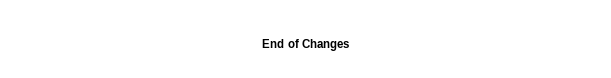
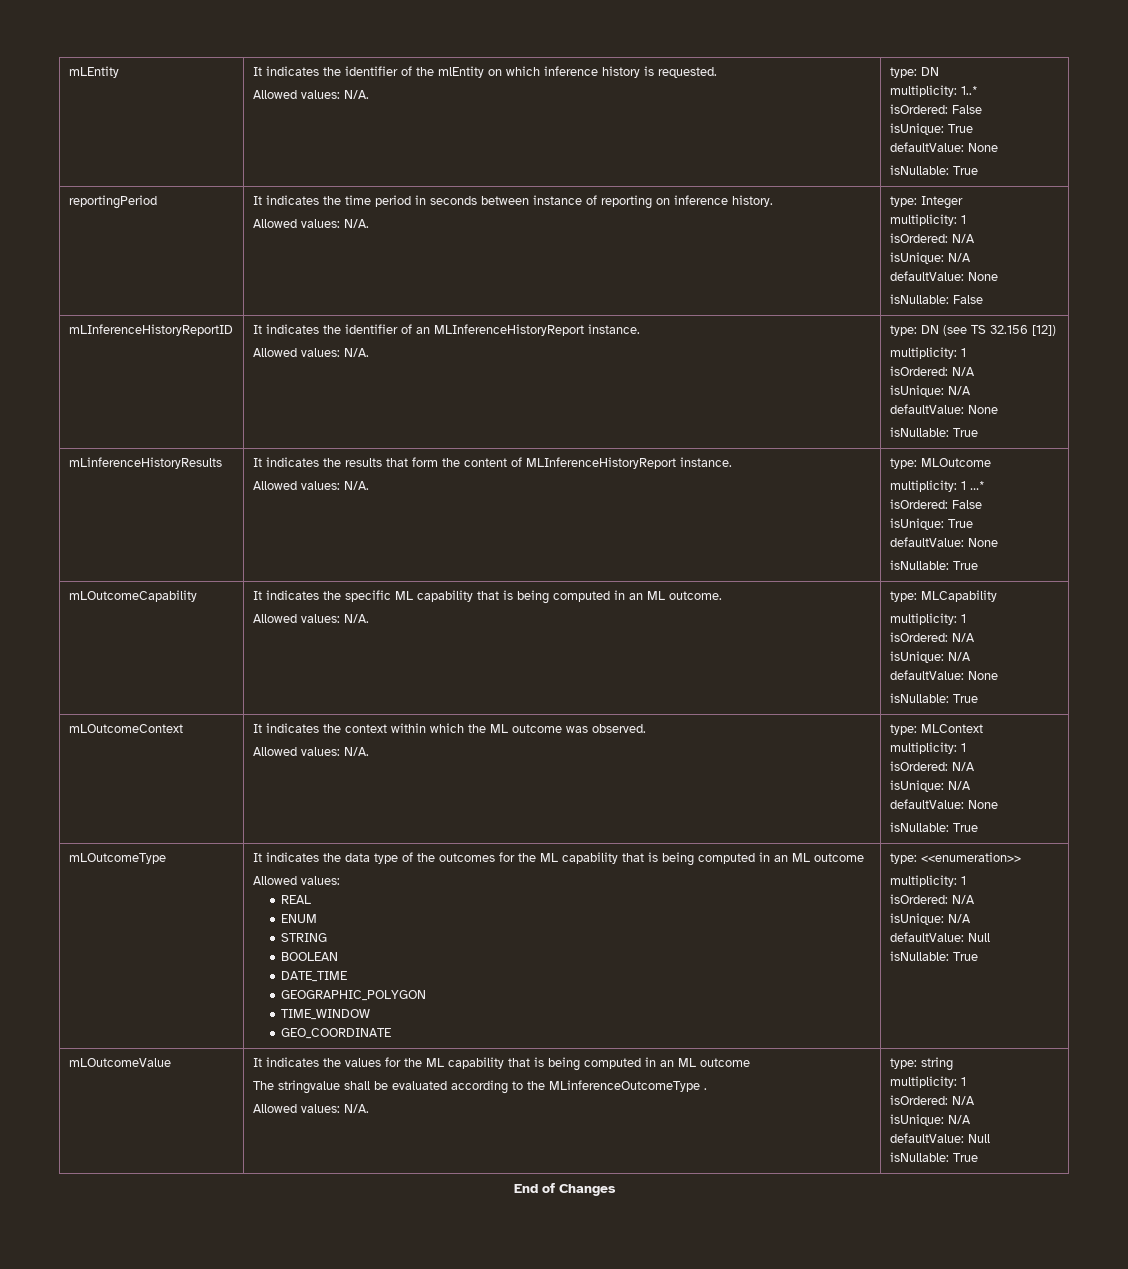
(262, 43) none -> [68,66,119,78] [252,66,717,78] [252,90,369,99] [889,67,939,78] [889,85,978,97] [889,104,982,114] [889,123,973,135] [889,142,998,152] [889,165,978,175] [68,195,157,209] [252,195,773,209] [252,219,369,228] [889,196,963,209] [889,214,966,226] [889,233,975,243] [889,252,971,264] [889,271,998,281] [889,294,983,304] [68,324,233,336] [252,324,640,336] [252,348,369,357] [889,325,1056,336] [889,347,966,359] [889,366,975,376] [889,385,971,397] [889,404,998,414] [889,427,978,437] [68,457,222,469] [252,457,732,469] [252,481,369,490] [889,458,991,469] [889,480,985,492] [889,499,982,509] [889,518,973,530] [889,537,998,547] [889,560,978,570] [68,590,197,602] [252,590,722,604] [252,614,369,623] [889,590,997,602] [889,613,966,625] [889,632,975,642] [889,651,971,663] [889,670,998,680] [889,693,978,703] [68,724,183,733] [252,723,646,733] [252,747,369,756] [889,724,983,735] [889,742,966,754] [889,761,975,771] [889,780,971,792] [889,799,998,809] [889,822,978,832] [68,853,166,864] [252,852,864,866] [252,876,340,885] [281,895,312,904] [281,914,318,923] [281,933,328,942] [281,952,339,961] [281,971,348,982] [281,990,427,1001] [281,1009,371,1020] [281,1028,392,1039] [889,852,1021,864] [889,875,966,887] [889,894,975,904] [889,913,971,925] [889,932,990,942] [889,951,978,961] [68,1058,171,1067] [252,1057,750,1071] [252,1080,707,1094] [252,1104,369,1113] [889,1057,953,1071] [889,1076,966,1088] [889,1095,975,1105] [889,1114,971,1126] [889,1133,990,1143] [889,1152,978,1162] mLEntity | It indicates the identifier of the mlEntity on which inference history is requested. // Allowed values: N/A. | type: DN // multiplicity: 1..* // isOrdered: False // isUnique: True // defaultValue: None // isNullable: True // reportingPeriod | It indicates the time period in seconds between instance of reporting on inference history. // Allowed values: N/A. | type: Integer // multiplicity: 1 // isOrdered: N/A // isUnique: N/A // defaultValue: None // isNullable: False // mLInferenceHistoryReportID | It indicates the identifier of an MLInferenceHistoryReport instance. // Allowed values: N/A. | type: DN (see TS 32.156 [12]) // multiplicity: 1 // isOrdered: N/A // isUnique: N/A // defaultValue: None // isNullable: True // mLinferenceHistoryResults | It indicates the results that form the content of MLInferenceHistoryReport instance. // Allowed values: N/A. | type: MLOutcome // multiplicity: 1 …* // isOrdered: False // isUnique: True // defaultValue: None // isNullable: True // mLOutcomeCapability | It indicates the specific ML capability that is being computed in an ML outcome. // Allowed values: N/A. | type: MLCapability // multiplicity: 1 // isOrdered: N/A // isUnique: N/A // defaultValue: None // isNullable: True // mLOutcomeContext | It indicates the context within which the ML outcome was observed. // Allowed values: N/A. | type: MLContext // multiplicity: 1 // isOrdered: N/A // isUnique: N/A // defaultValue: None // isNullable: True // mLOutcomeType | It indicates the data type of the outcomes for the ML capability that is being computed in an ML outcome // Allowed values: // REAL // ENUM // STRING // BOOLEAN // DATE_TIME // GEOGRAPHIC_POLYGON // TIME_WINDOW // GEO_COORDINATE | type: <<enumeration>> // multiplicity: 1 // isOrdered: N/A // isUnique: N/A // defaultValue: Null // isNullable: True // mLOutcomeValue | It indicates the values for the ML capability that is being computed in an ML outcome // The stringvalue shall be evaluated according to the MLinferenceOutcomeType . // Allowed values: N/A. | type: string // multiplicity: 1 // isOrdered: N/A // isUnique: N/A // defaultValue: Null // isNullable: True //

